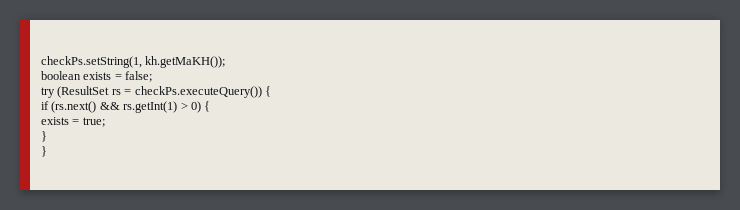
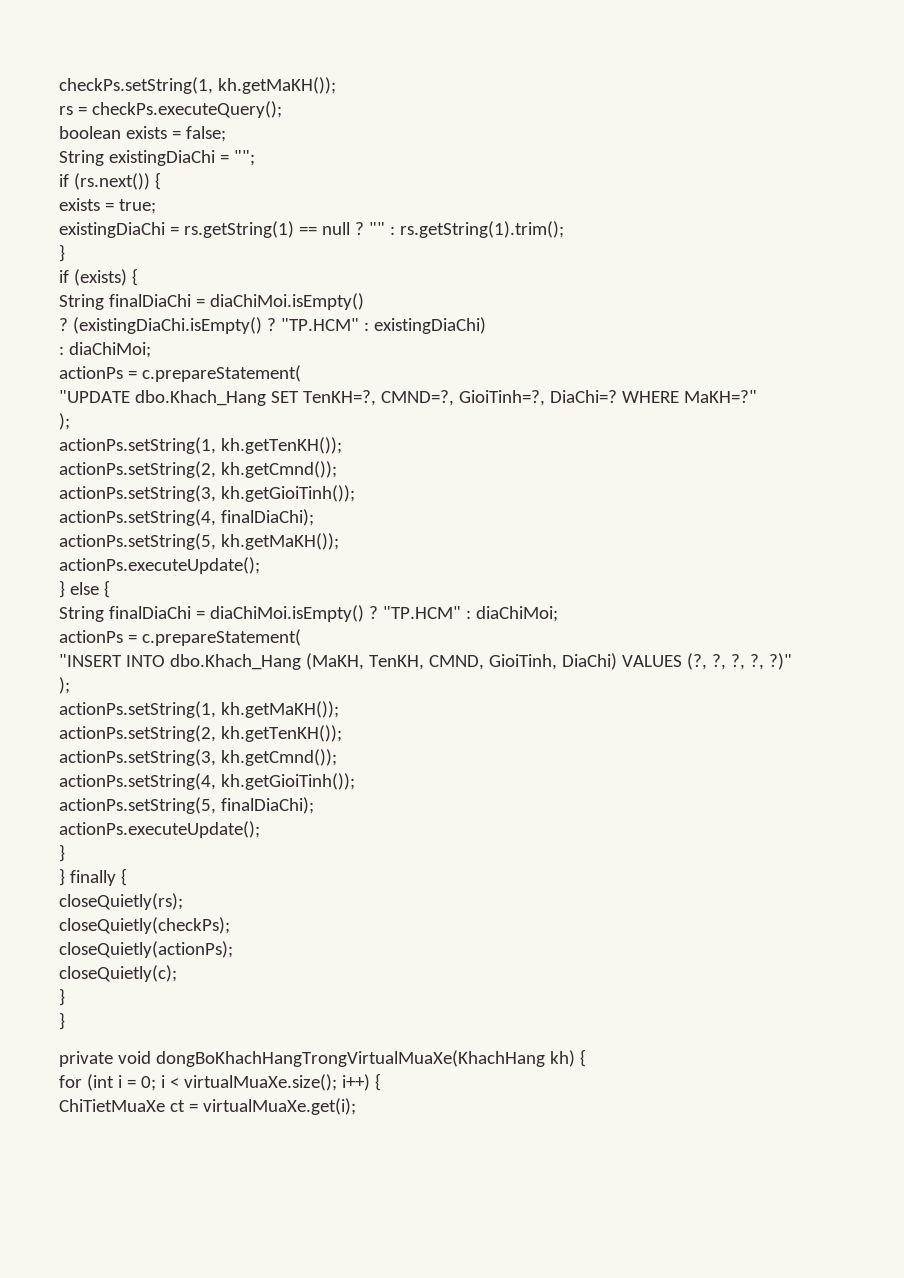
(226, 62) none -> [59,101,282,118] // rs = checkPs.executeQuery();
[41,86,271,98] [41,101,211,113] [41,117,105,127] [41,131,47,142] [41,146,47,157] try (ResultSet rs = checkPs.executeQuery()) { // if (rs.next() && rs.getInt(1) > 0) { // exists = true; // } // } -> [59,150,255,166] [59,172,161,190] [59,198,156,214] [59,221,564,238] [59,244,65,262] [59,268,138,286] [59,293,364,310] [59,317,486,334] [59,342,151,358] [59,365,301,382] [59,390,757,406] [59,413,70,430] [59,437,342,454] [59,461,337,478] [59,485,355,502] [59,509,314,526] [59,533,339,550] [59,557,260,574] [59,580,110,598] [59,605,558,622] [59,629,301,646] [59,653,792,670] [59,677,70,694] [59,701,339,718] [59,725,342,742] [59,749,337,766] [59,773,355,790] [59,797,314,814] [59,821,260,838] [59,844,65,862] [59,868,127,886] [59,893,183,910] [59,917,230,934] [59,941,233,958] [59,965,177,982] [59,988,65,1006] [59,1012,65,1030] [59,1049,586,1067] [59,1073,381,1091] [59,1098,356,1115] String existingDiaChi = ""; // if (rs.next()) { // exists = true; // existingDiaChi = rs.getString(1) == null ? "" : rs.getString(1).trim(); // } // if (exists) { // String finalDiaChi = diaChiMoi.isEmpty() // ? (existingDiaChi.isEmpty() ? "TP.HCM" : existingDiaChi) // : diaChiMoi; // actionPs = c.prepareStatement( // "UPDATE dbo.Khach_Hang SET TenKH=?, CMND=?, GioiTinh=?, DiaChi=? WHERE MaKH=?" // ); // actionPs.setString(1, kh.getTenKH()); // actionPs.setString(2, kh.getCmnd()); // actionPs.setString(3, kh.getGioiTinh()); // actionPs.setString(4, finalDiaChi); // actionPs.setString(5, kh.getMaKH()); // actionPs.executeUpdate(); // } else { // String finalDiaChi = diaChiMoi.isEmpty() ? "TP.HCM" : diaChiMoi; // actionPs = c.prepareStatement( // "INSERT INTO dbo.Khach_Hang (MaKH, TenKH, CMND, GioiTinh, DiaChi) VALUES (?, ?, ?, ?, ?)" // ); // actionPs.setString(1, kh.getMaKH()); // actionPs.setString(2, kh.getTenKH()); // actionPs.setString(3, kh.getCmnd()); // actionPs.setString(4, kh.getGioiTinh()); // actionPs.setString(5, finalDiaChi); // actionPs.executeUpdate(); // } // } finally { // closeQuietly(rs); // closeQuietly(checkPs); // closeQuietly(actionPs); // closeQuietly(c); // } // } // private void dongBoKhachHangTrongVirtualMuaXe(KhachHang kh) { // for (int i = 0; i < virtualMuaXe.size(); i++) { // ChiTietMuaXe ct = virtualMuaXe.get(i);

